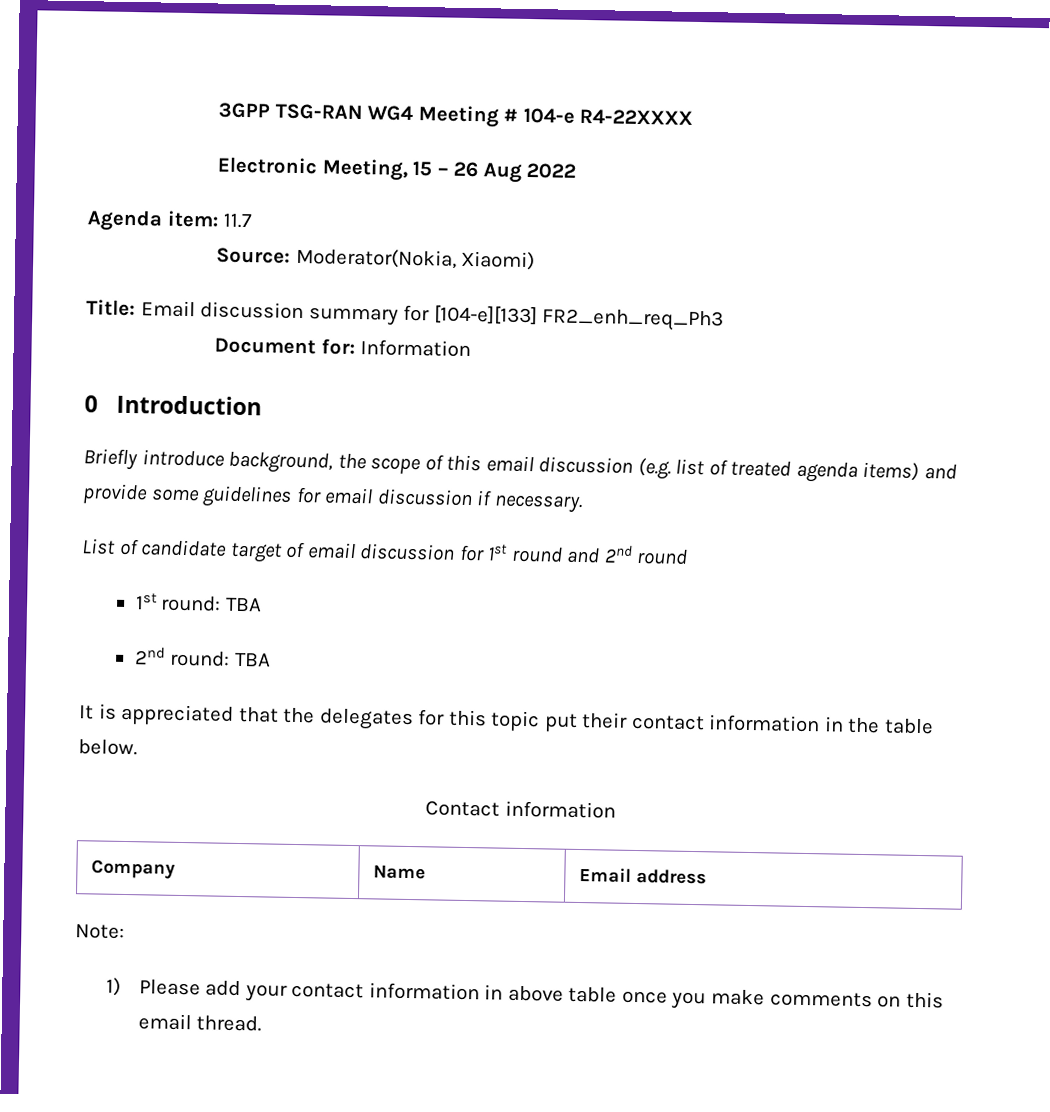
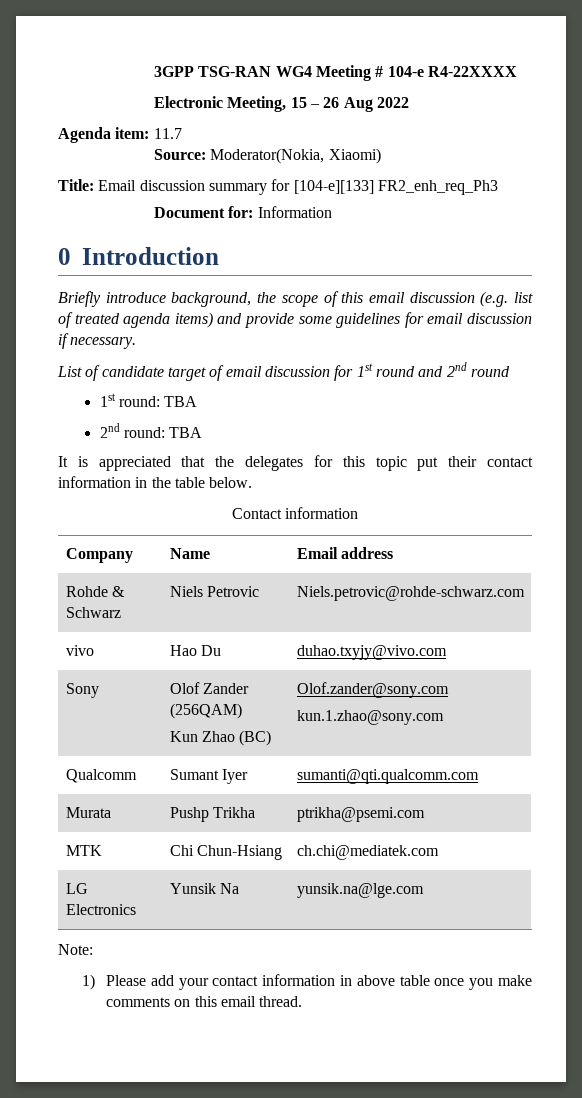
(707, 876) none -> [65,586,125,597] [65,607,121,618] [169,586,259,597] [296,586,525,601] [65,645,94,656] [169,645,221,656] [296,645,447,660] [65,683,99,698] [169,682,249,694] [169,703,242,719] [169,730,272,746] [296,682,449,698] [296,710,444,725] [65,769,137,783] [169,769,248,784] [296,769,479,784] [65,807,111,818] [169,807,255,822] [296,807,425,822] [65,845,102,856] [169,845,282,860] [296,845,439,860] [65,883,88,894] [65,904,136,915] [169,883,239,894] [296,883,424,898] // Rohde & Schwarz | Niels Petrovic | Niels.petrovic@rohde-schwarz.com // vivo | Hao Du | duhao.txyjy@vivo.com // Sony | Olof Zander (256QAM) // Kun Zhao (BC) | Olof.zander@sony.com // kun.1.zhao@sony.com // Qualcomm | Sumant Iyer | sumanti@qti.qualcomm.com // Murata | Pushp Trikha | ptrikha@psemi.com // MTK | Chi Chun-Hsiang | ch.chi@mediatek.com // LG Electronics | Yunsik Na | yunsik.na@lge.com

